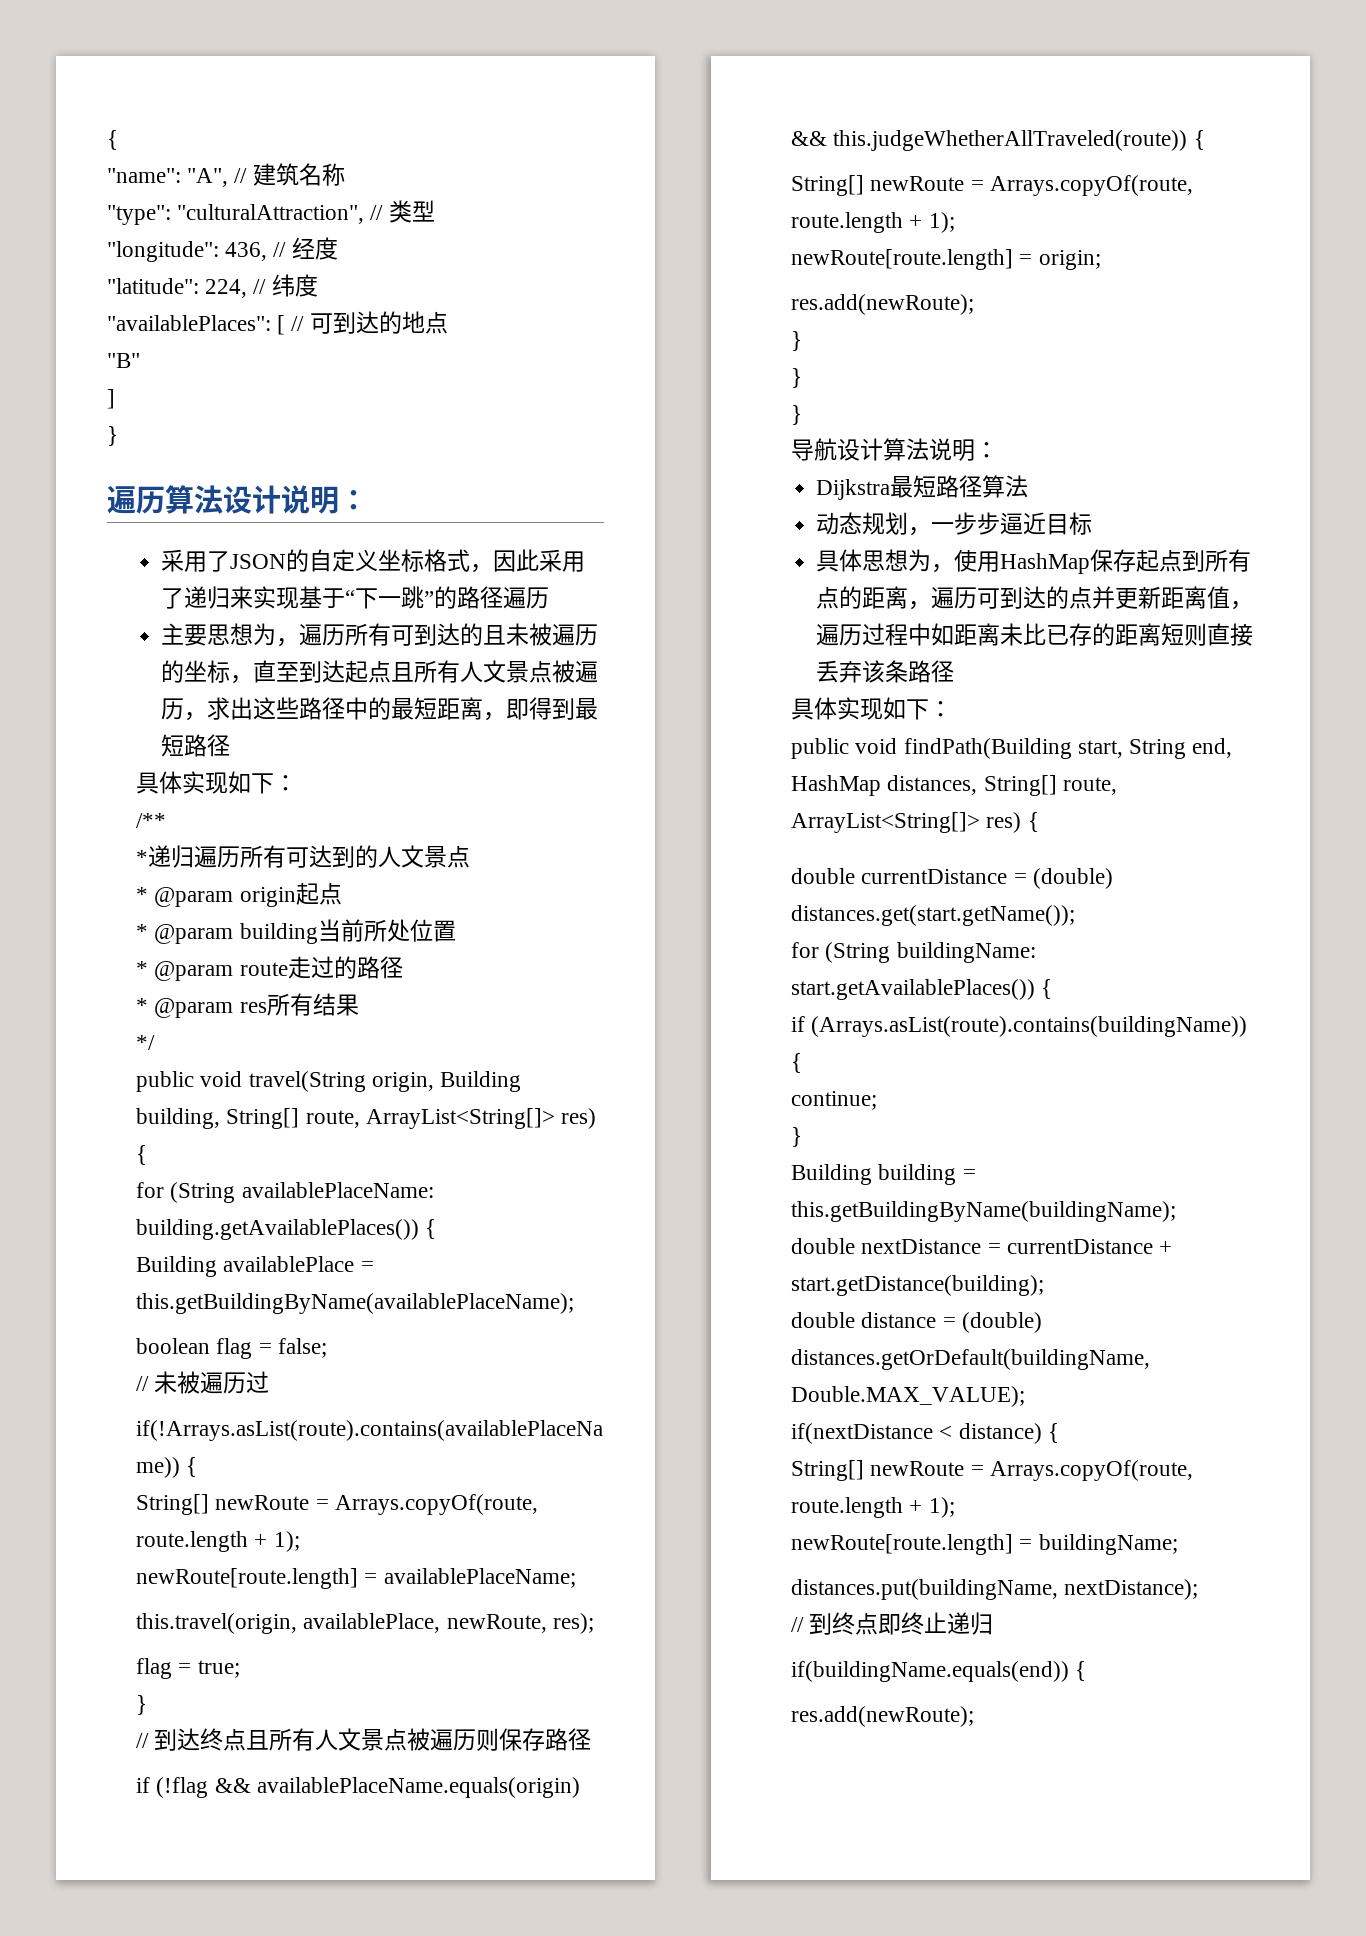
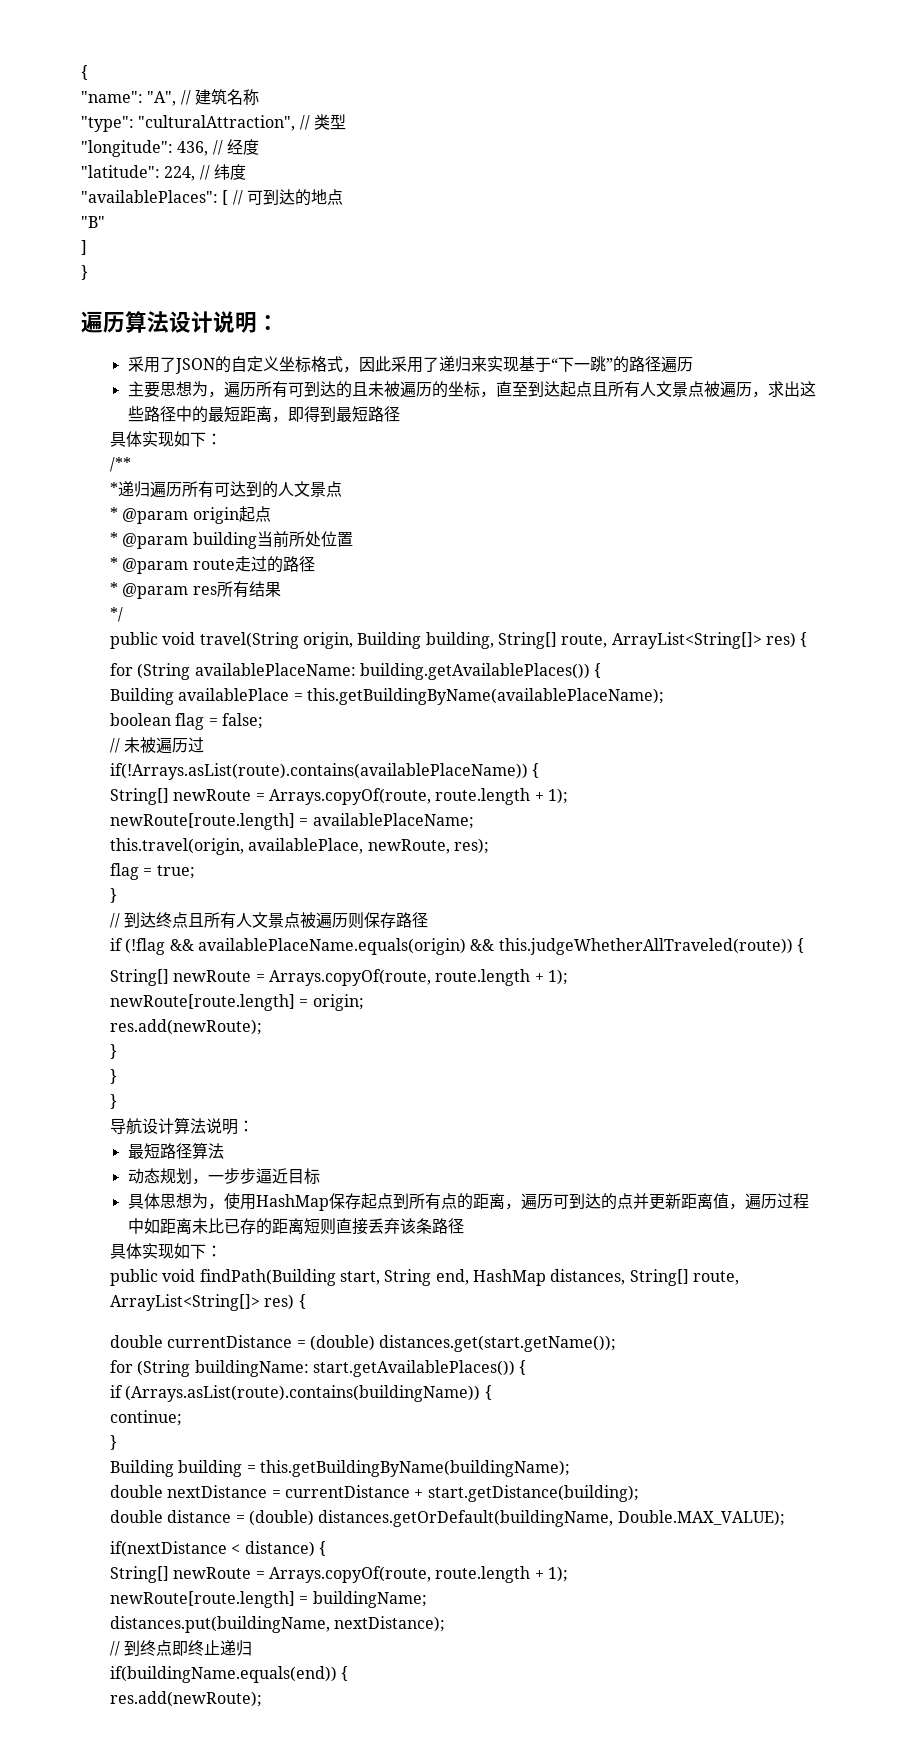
[816,479,891,500] Dijkstra -> (254, 1126) none

